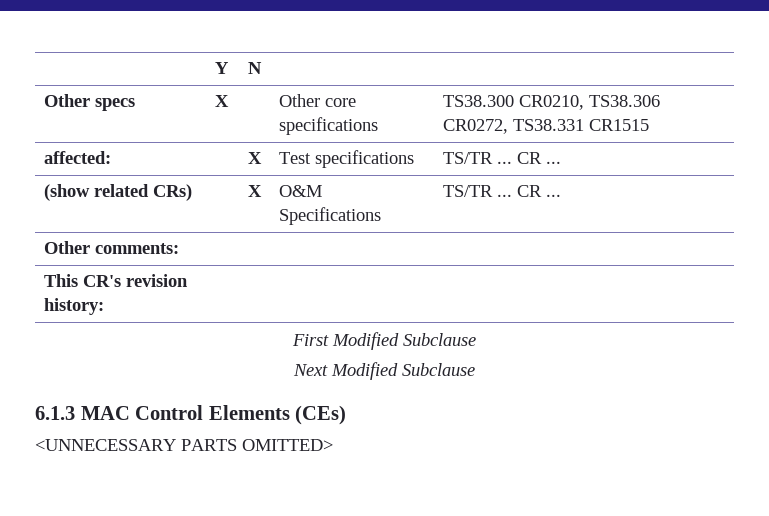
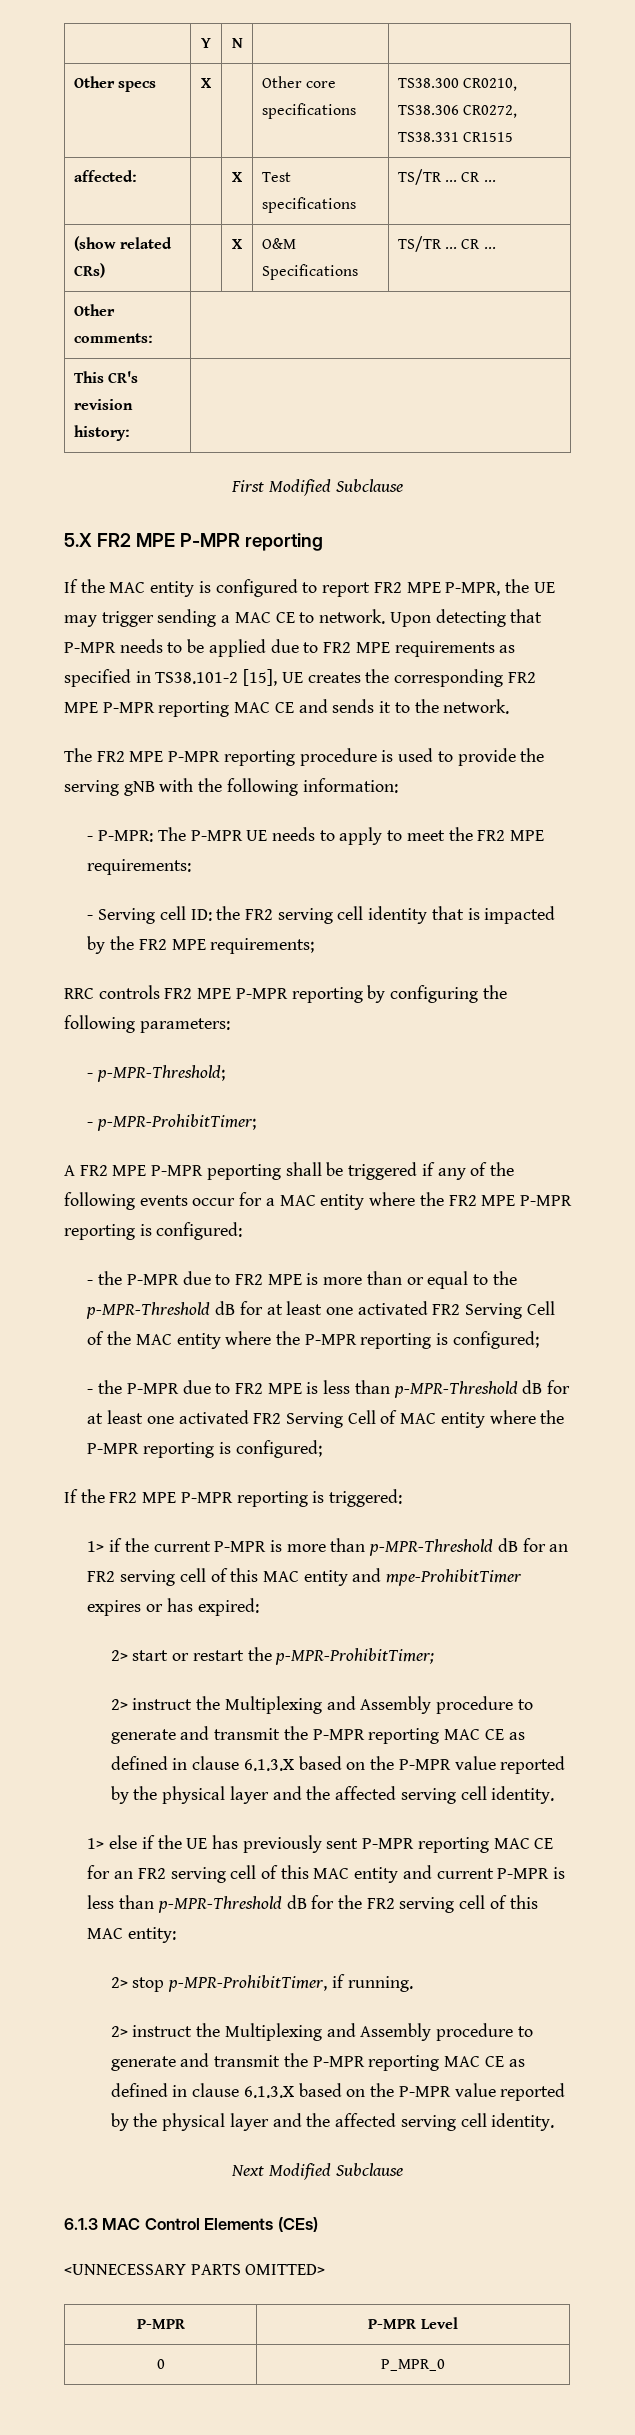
(476, 339) none -> [64,533,323,551] [64,579,555,597] [64,609,543,627] [64,639,516,657] [64,669,536,687] [64,699,510,717] [64,748,545,766] [64,778,398,796] [87,827,545,845] [87,859,192,875] [87,906,556,924] [87,936,315,954] [64,985,507,1003] [64,1015,230,1033] [87,1065,226,1082] [87,1114,257,1131] [64,1162,514,1180] [64,1192,572,1210] [64,1222,243,1240] [87,1271,517,1289] [86,1301,555,1319] [87,1331,539,1349] [87,1380,571,1398] [87,1410,565,1428] [87,1440,322,1458] [64,1489,403,1507] [87,1538,569,1556] [87,1568,523,1586] [87,1598,259,1616] [110,1647,435,1665] [110,1696,533,1714] [110,1726,525,1744] [110,1756,566,1774] [110,1786,555,1804] [87,1835,554,1853] [87,1865,566,1883] [87,1895,538,1913] [87,1927,177,1943] [110,1974,413,1992] [110,2023,533,2041] [110,2053,525,2071] [110,2083,566,2101] [110,2113,555,2131] // 5.X FR2 MPE P-MPR reporting // If the MAC entity is configured to report FR2 MPE P-MPR, the UE may trigger sending a MAC CE to network. Upon detecting that P-MPR needs to be applied due to FR2 MPE requirements as specified in TS38.101-2 [15], UE creates the corresponding FR2 MPE P-MPR reporting MAC CE and sends it to the network. // The FR2 MPE P-MPR reporting procedure is used to provide the serving gNB with the following information: // - P-MPR: The P-MPR UE needs to apply to meet the FR2 MPE requirements: // - Serving cell ID: the FR2 serving cell identity that is impacted by the FR2 MPE requirements; // RRC controls FR2 MPE P-MPR reporting by configuring the following parameters: // - p-MPR-Threshold; // - p-MPR-ProhibitTimer; // A FR2 MPE P-MPR peporting shall be triggered if any of the following events occur for a MAC entity where the FR2 MPE P-MPR reporting is configured: // - the P-MPR due to FR2 MPE is more than or equal to the p-MPR-Threshold dB for at least one activated FR2 Serving Cell of the MAC entity where the P-MPR reporting is configured; // - the P-MPR due to FR2 MPE is less than p-MPR-Threshold dB for at least one activated FR2 Serving Cell of MAC entity where the P-MPR reporting is configured; // If the FR2 MPE P-MPR reporting is triggered: // 1> if the current P-MPR is more than p-MPR-Threshold dB for an FR2 serving cell of this MAC entity and mpe-ProhibitTimer expires or has expired: // 2> start or restart the p-MPR-ProhibitTimer; // 2> instruct the Multiplexing and Assembly procedure to generate and transmit the P-MPR reporting MAC CE as defined in clause 6.1.3.X based on the P-MPR value reported by the physical layer and the affected serving cell identity. // 1> else if the UE has previously sent P-MPR reporting MAC CE for an FR2 serving cell of this MAC entity and current P-MPR is less than p-MPR-Threshold dB for the FR2 serving cell of this MAC entity: // 2> stop p-MPR-ProhibitTimer, if running. // 2> instruct the Multiplexing and Assembly procedure to generate and transmit the P-MPR reporting MAC CE as defined in clause 6.1.3.X based on the P-MPR value reported by the physical layer and the affected serving cell identity.
(333, 445) none -> [136,2319,185,2329] [368,2317,458,2329] [156,2359,165,2369] [381,2359,445,2371] // P-MPR | P-MPR Level // 0 | P_MPR_0

